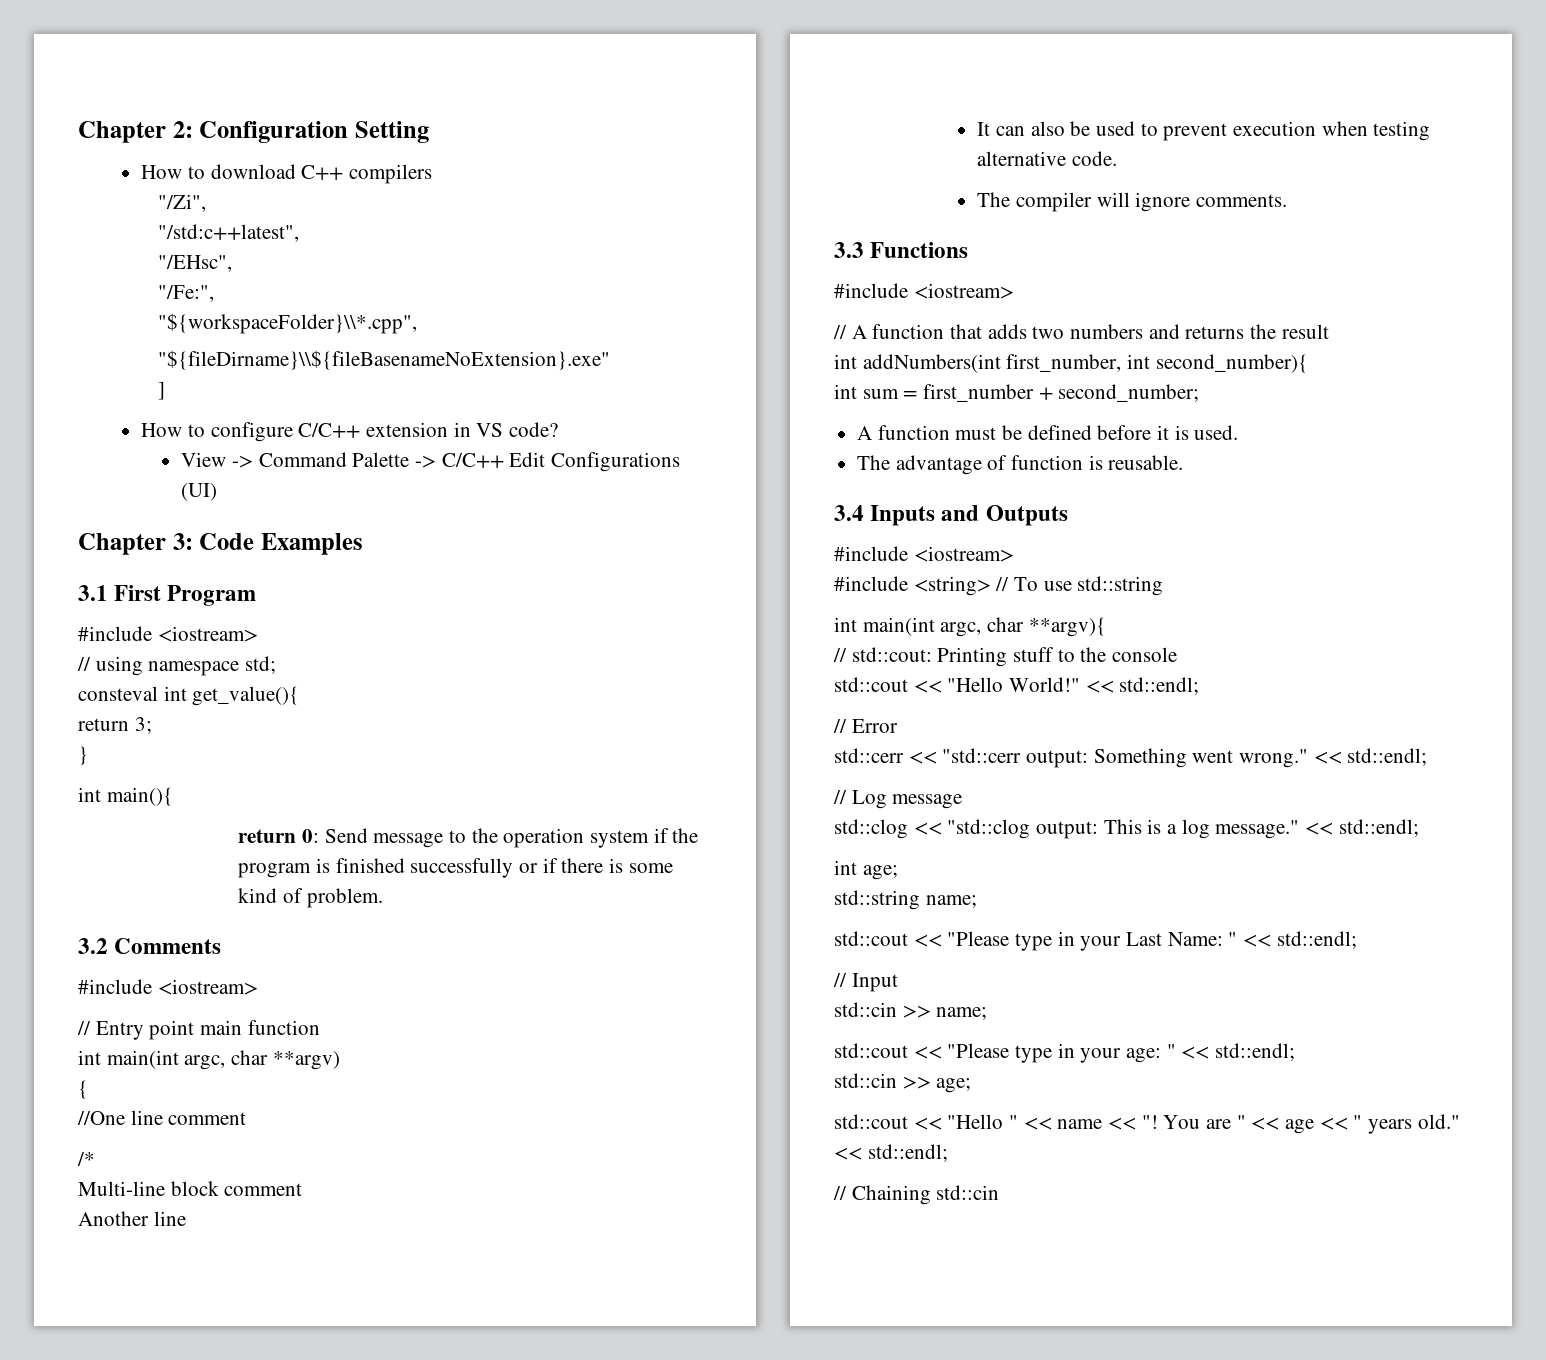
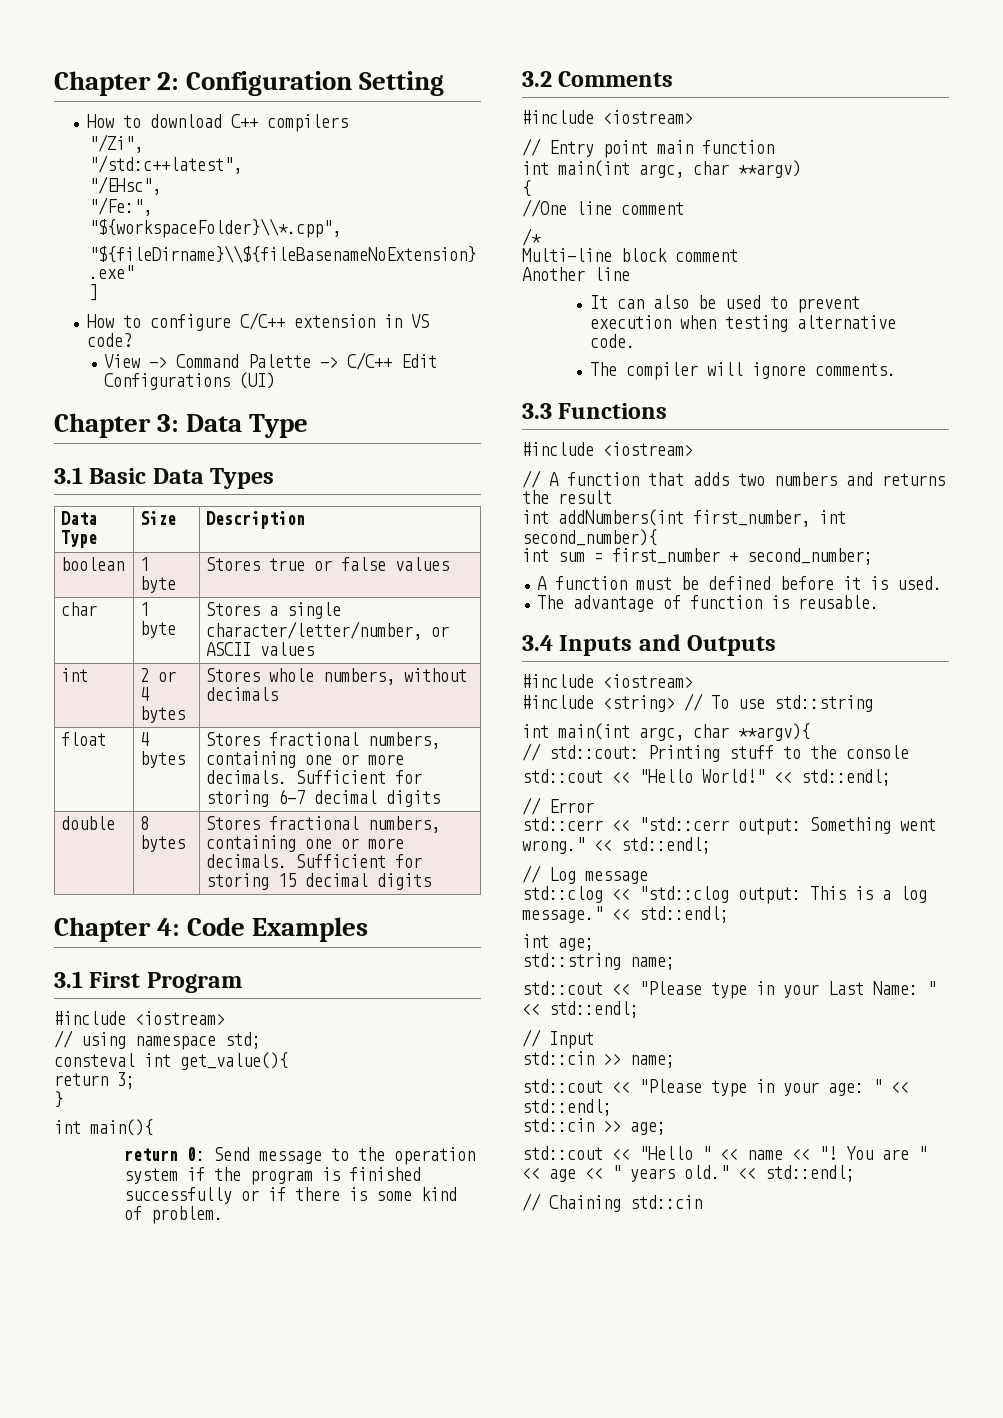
(193, 541) none -> [186,414,309,438] [54,467,275,489] [61,511,98,525] [61,530,98,548] [140,511,177,525] [206,511,306,529] [61,557,125,571] [140,557,150,571] [140,576,177,593] [206,557,450,571] [61,602,98,616] [140,602,150,616] [140,621,177,638] [206,602,342,619] [206,621,450,640] [206,642,315,656] [61,668,89,682] [140,668,177,682] [140,687,150,701] [140,706,186,723] [206,668,468,685] [206,687,279,701] [61,732,107,746] [140,732,150,746] [140,751,186,768] [206,732,441,749] [206,751,405,768] [206,770,423,784] [206,789,441,807] [61,816,116,830] [140,816,150,830] [140,835,186,852] [206,816,441,833] [206,835,405,852] [206,854,423,868] [206,873,432,890] [54,917,181,942] Data Type // 3.1 Basic Data Types // Data Type | Size | Description // boolean | 1 byte | Stores true or false values // char | 1 byte | Stores a single character/letter/number, or ASCII values // int | 2 or 4 bytes | Stores whole numbers, without decimals // float | 4 bytes | Stores fractional numbers, containing one or more decimals. Sufficient for storing 6-7 decimal digits // double | 8 bytes | Stores fractional numbers, containing one or more decimals. Sufficient for storing 15 decimal digits // Chapter 4:

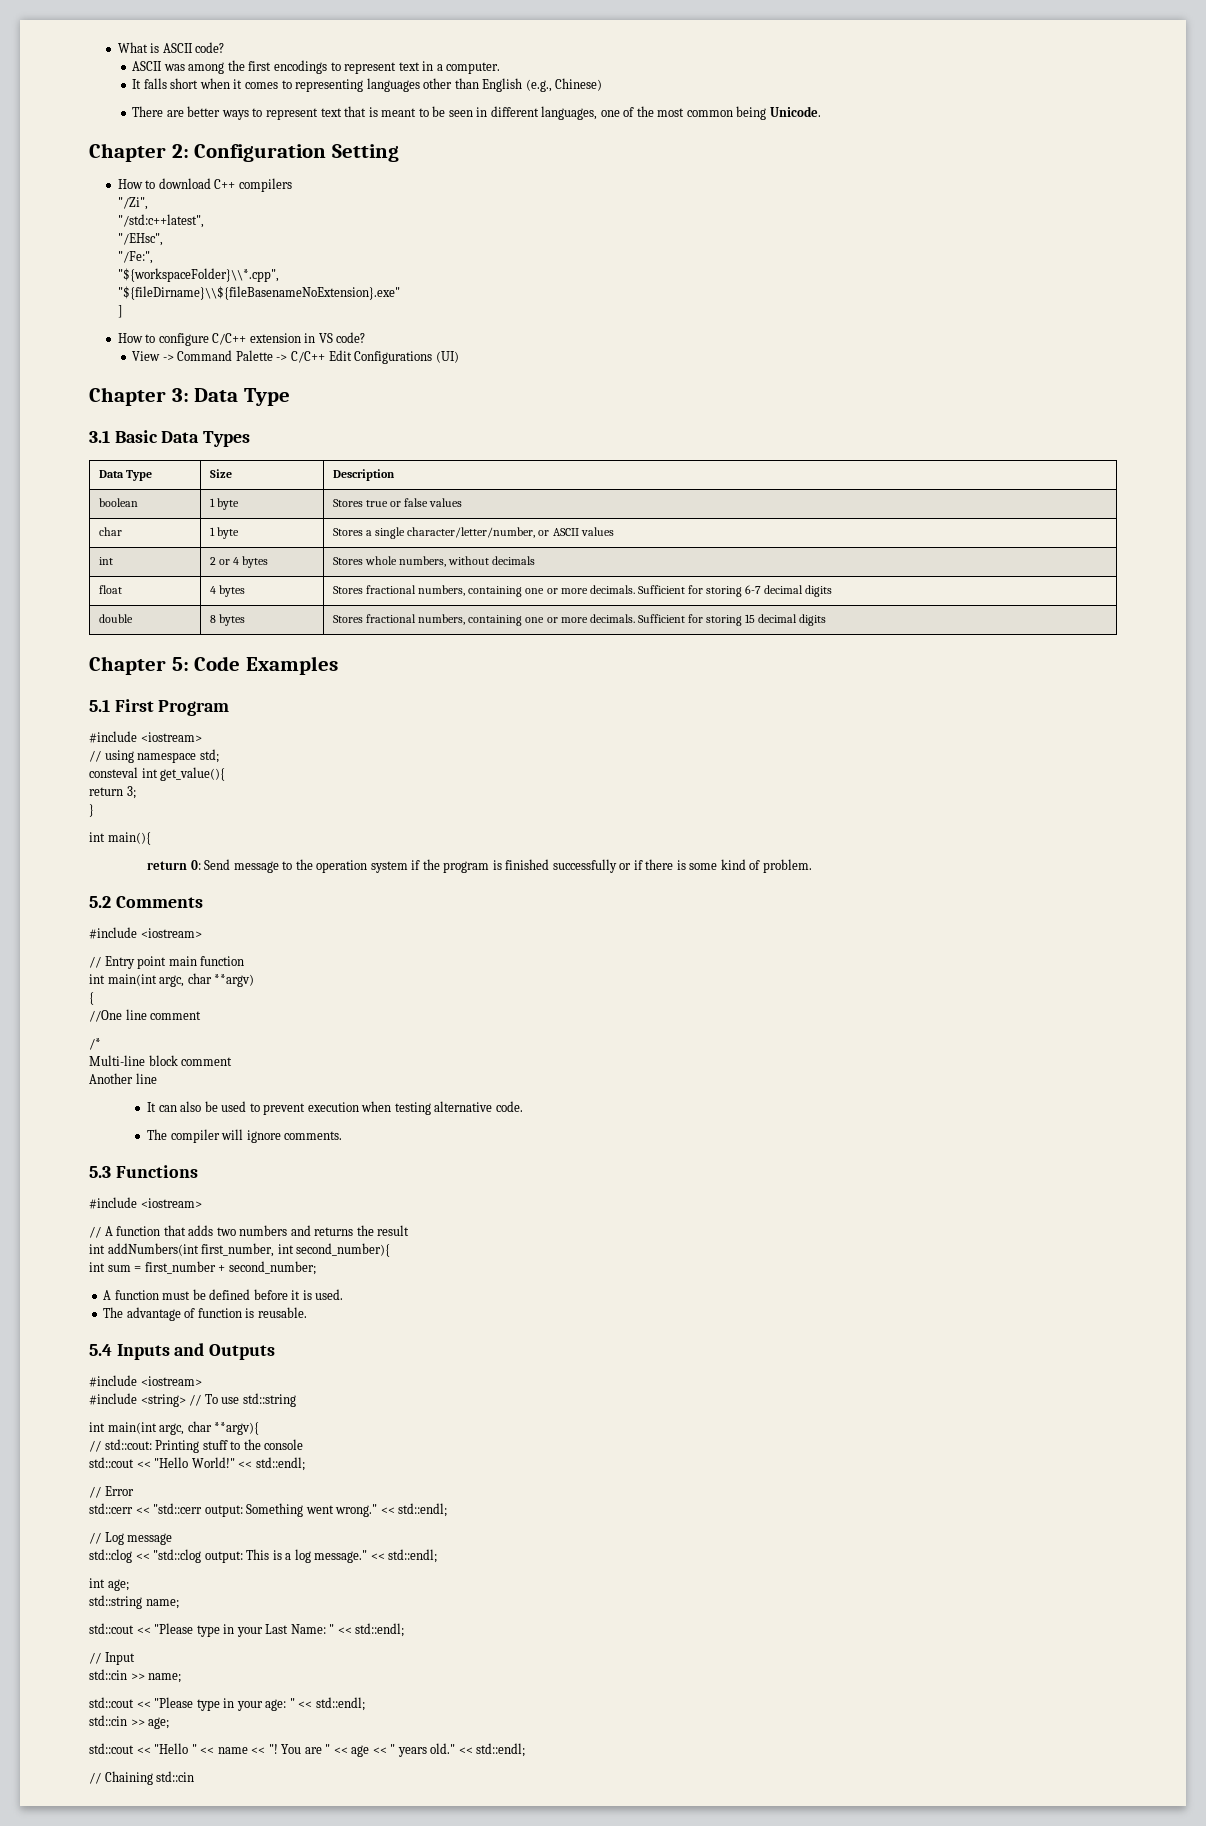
(54, 83) none -> [117,42,225,53] [132,60,501,74] [132,78,603,92] [132,106,821,120] What is ASCII code? // ASCII was among the first encodings to represent text in a computer. // It falls short when it comes to representing languages other than English (e.g., Chinese) // There are better ways to represent text that is meant to be seen in different languages, one of the most common being Unicode. //
[157,918,181,936] 4: -> [171,657,189,671] 5:
[54,971,83,988] 3.1 -> [89,699,110,712] 5.1
[522,71,552,87] 3.2 -> [89,896,111,908] 5.2
[522,403,552,419] 3.3 -> [89,1166,111,1178] 5.3
[522,635,553,651] 3.4 -> [89,1344,112,1356] 5.4

